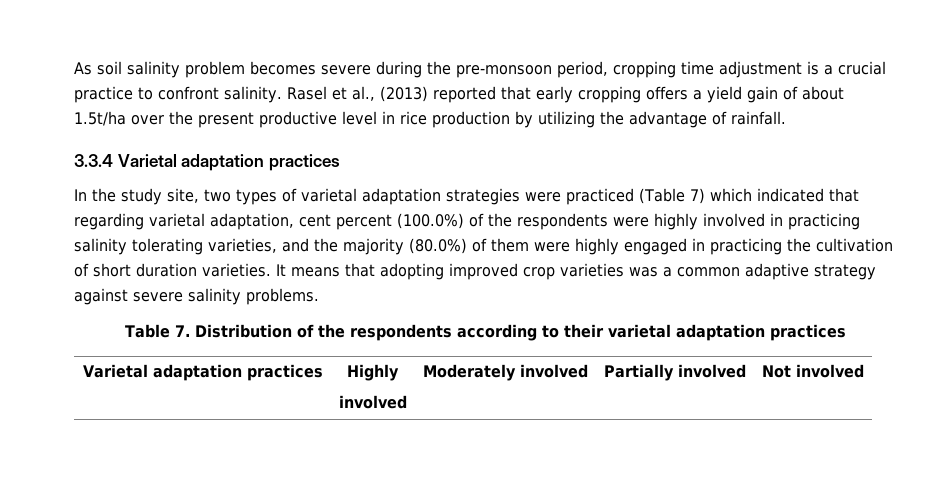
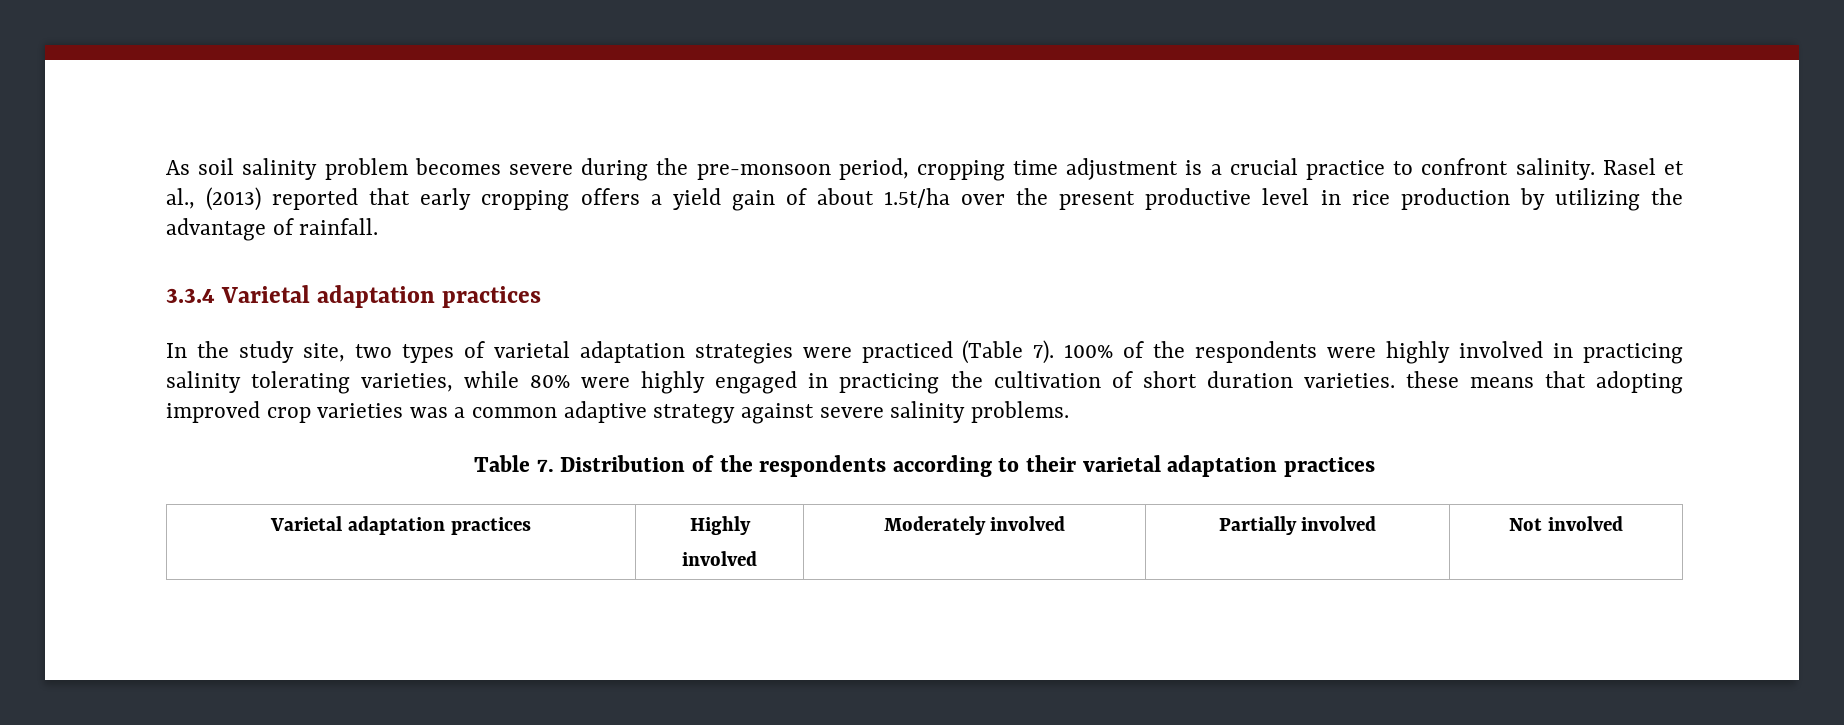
[689,188,859,204] [74,213,464,230] 7) which indicated that regarding varietal adaptation, cent percent (100.0%) -> [1033,340,1114,364] 7). 100%
[282,238,529,255] and the majority (80.0%) of them -> [464,371,571,388] while 80%
[276,264,286,276] It -> [1405,371,1459,388] these

